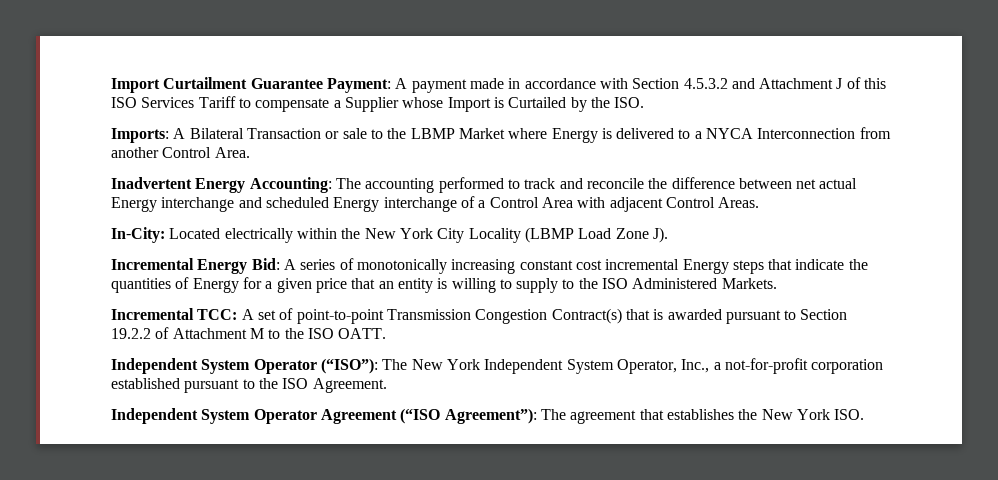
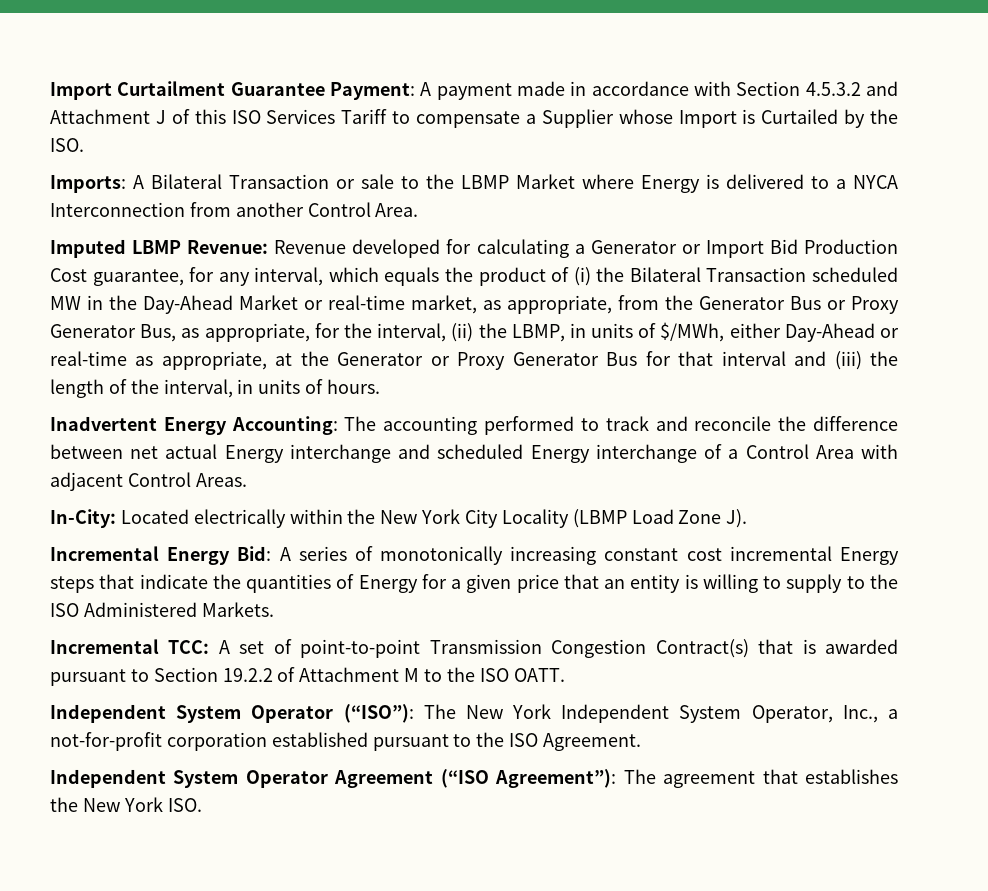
(250, 152) none -> [50,239,899,258] [50,267,898,286] [50,295,899,314] [50,322,899,342] [50,351,899,370] [50,379,381,398] // Imputed LBMP Revenue: Revenue developed for calculating a Generator or Import Bid Production Cost guarantee, for any interval, which equals the product of (i) the Bilateral Transaction scheduled MW in the Day-Ahead Market or real-time market, as appropriate, from the Generator Bus or Proxy Generator Bus, as appropriate, for the interval, (ii) the LBMP, in units of $/MWh, either Day-Ahead or real-time as appropriate, at the Generator or Proxy Generator Bus for that interval and (iii) the length of the interval, in units of hours.

